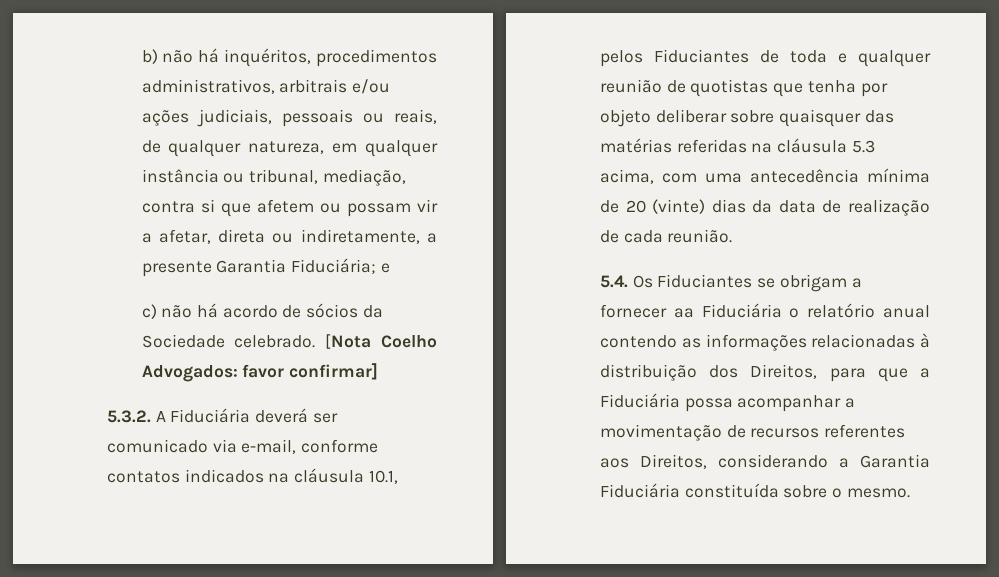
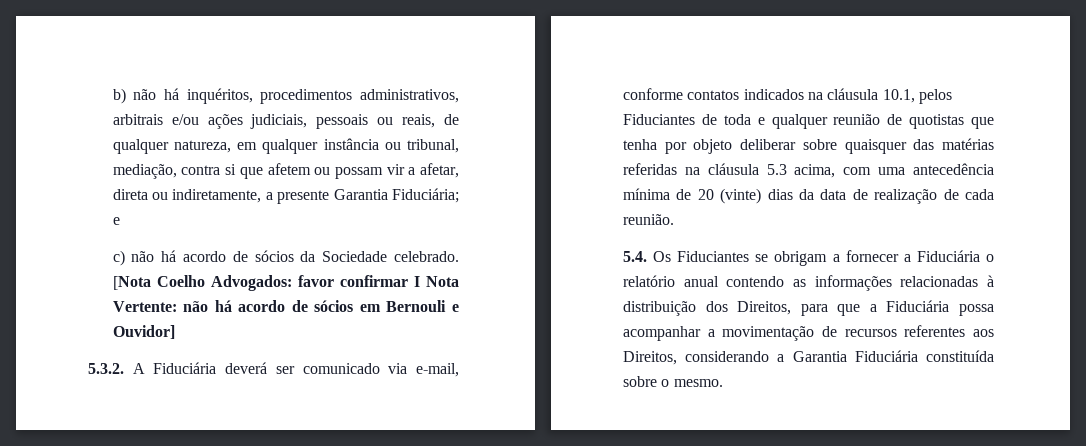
[289,363,379,380] confirmar] -> [339,275,459,287] [112,300,460,312] [112,325,175,339] confirmar I Nota Vertente: não há acordo de sócios em Bernouli e Ouvidor]
[673,308,694,318] aa -> [903,254,911,262] a

